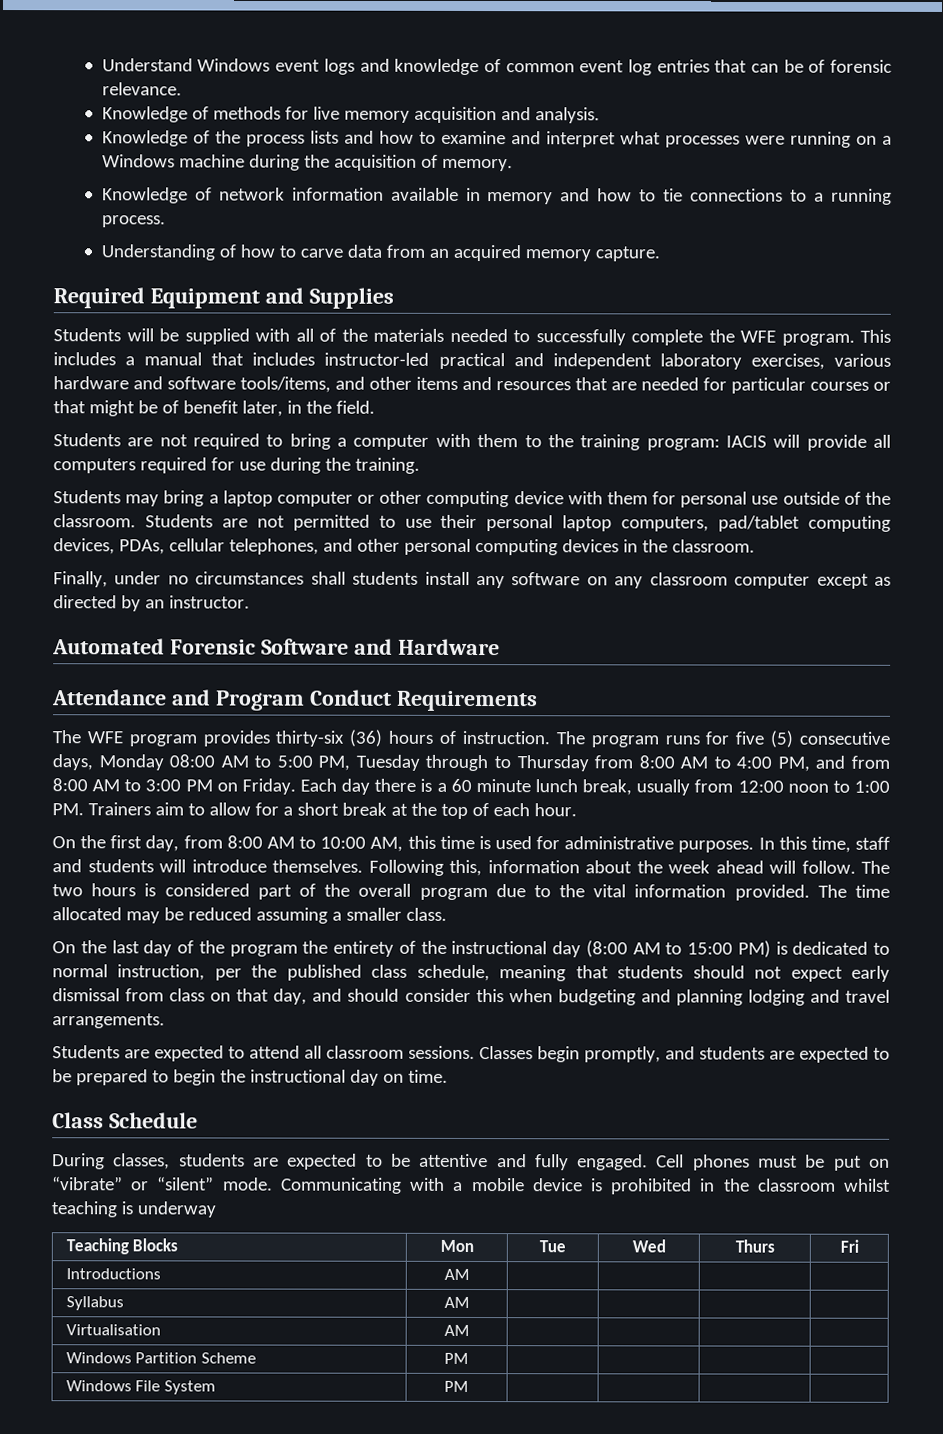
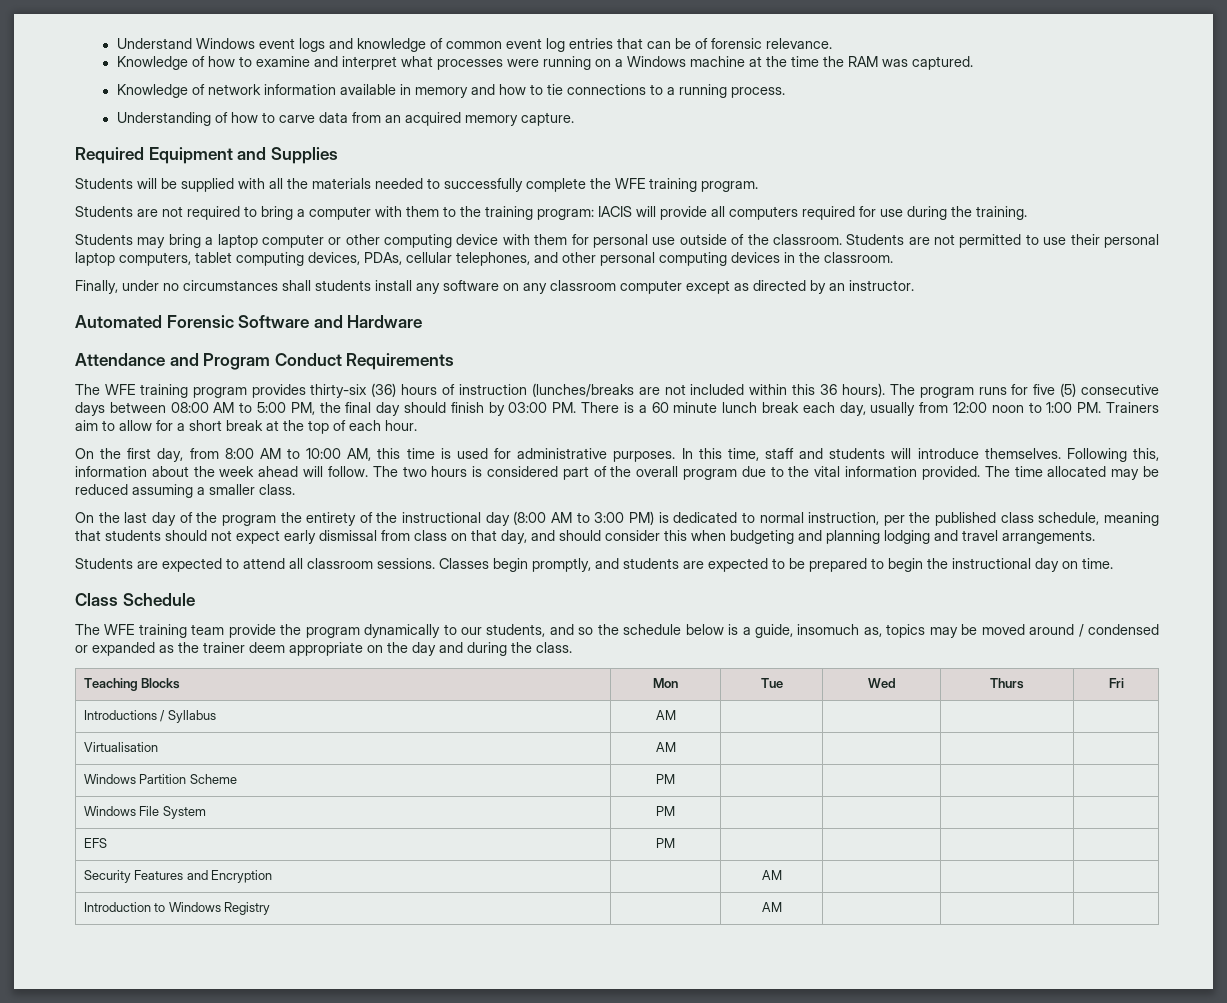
[212,106,600,124] [101,130,374,147] methods for live memory acquisition and analysis. // Knowledge of the process lists and -> (205, 61) none
[248,154,513,172] during the acquisition of memory. -> [748,56,973,70] at the time the RAM was captured.
[319,328,336,342] of -> (283, 183) none
(776, 336) none -> [649,178,697,192] training
[860,329,891,343] [53,352,891,370] [53,376,891,394] [53,400,375,417] This includes a manual that includes instructor-led practical and independent laboratory exercises, various hardware and software tools/items, and other items and resources that are needed for particular courses or that might be of benefit later, in the field. -> (758, 186) none
[718,515,801,532] pad/tablet -> [195,252,232,263] tablet
(123, 737) none -> [139,384,188,398] training
[461,730,550,745] instruction. -> [458,383,885,397] instruction (lunches/breaks are not included within this 36 hours).
[52,754,164,771] days, Monday -> [75,402,166,416] days between
[355,754,890,772] [52,778,417,795] Tuesday through to Thursday from 8:00 AM to 4:00 PM, and from 8:00 AM to 3:00 PM on Friday. Each day there -> [319,402,620,416] the final day should finish by 03:00 PM. There
[582,779,633,796] break, -> [761,402,866,416] break each day,
[687,942,733,955] 15:00 -> [594,512,625,523] 3:00
[52,1153,890,1171] [52,1176,891,1195] [51,1201,216,1218] During classes, students are expected to be attentive and fully engaged. Cell phones must be put on “vibrate” or “silent” mode. Communicating with a mobile device is prohibited in the classroom whilst teaching is underway -> [75,624,1160,638] [75,642,572,656] The WFE training team provide the program dynamically to our students, and so the schedule below is a guide, insomuch as, topics may be moved around / condensed or expanded as the trainer deem appropriate on the day and during the class.
[443,1268,470,1280] | AM | | | | // -> [160,710,166,722] /
(469, 1386) none -> [83,838,107,848] [656,838,675,848] [83,870,273,883] [761,870,782,880] [83,902,271,915] [761,902,782,912] // EFS | PM | | | | // Security Features and Encryption | | AM | | | // Introduction to Windows Registry | | AM | | |

